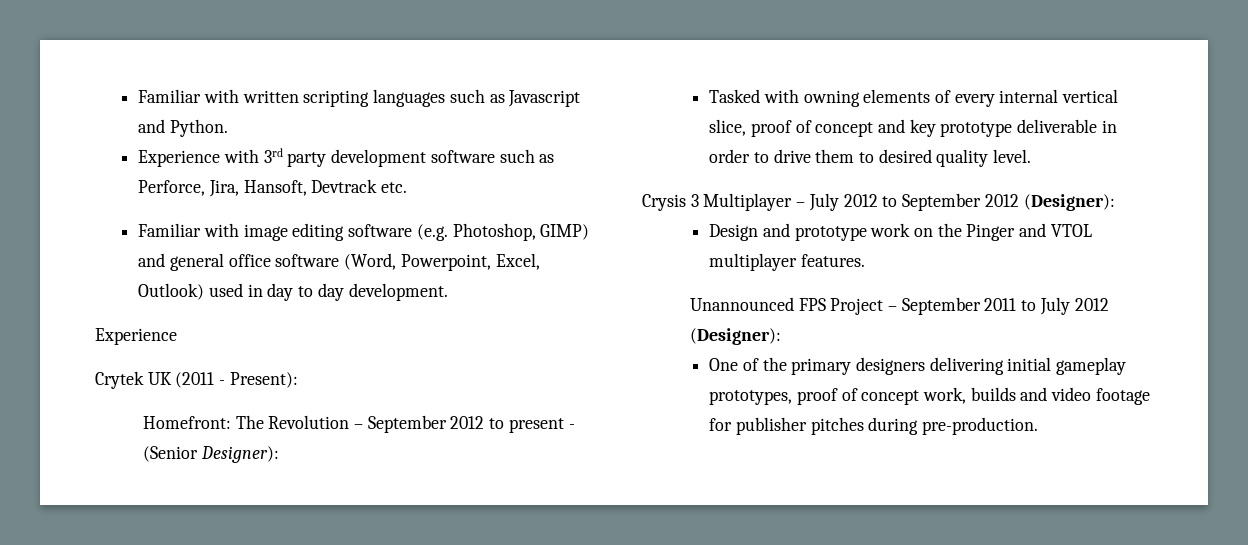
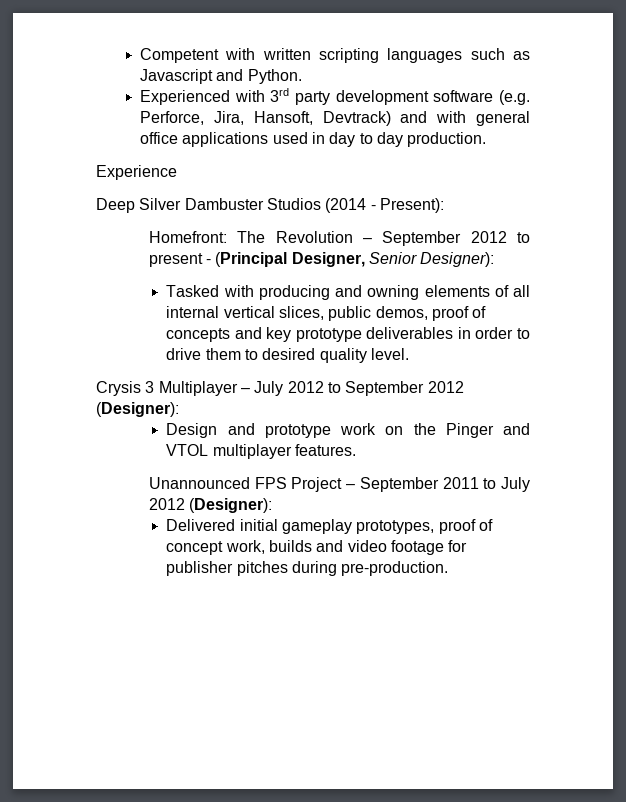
[138,89,202,103] Familiar -> [139,48,219,63] Competent
[138,150,221,167] Experience -> [139,90,230,105] Experienced
[499,149,555,163] such as -> [499,90,530,105] (e.g.
[311,179,408,193] [138,223,590,241] [138,253,540,271] [138,283,205,300] Devtrack etc. // Familiar with image editing software (e.g. Photoshop, GIMP) and general office software (Word, Powerpoint, Excel, Outlook) -> [322,111,530,126] [139,132,269,147] Devtrack) and with general office applications
[348,283,448,301] development. -> [407,132,487,147] production.
[95,371,215,389] Crytek UK (2011 -> [96,198,367,213] Deep Silver Dambuster Studios (2014
[142,446,198,462] (Senior -> [215,252,418,267] (Principal Designer, Senior
(799, 96) none -> [258,285,363,300] producing and
[954,94,995,107] every -> [513,285,530,297] all
[709,119,874,137] slice, proof of concept -> [279,306,487,321] [166,328,231,342] slices, public demos, proof of concepts
[1017,119,1098,133] deliverable -> [366,327,454,339] deliverables
[709,357,1004,375] One of the primary designers delivering -> [166,519,236,531] Delivered

